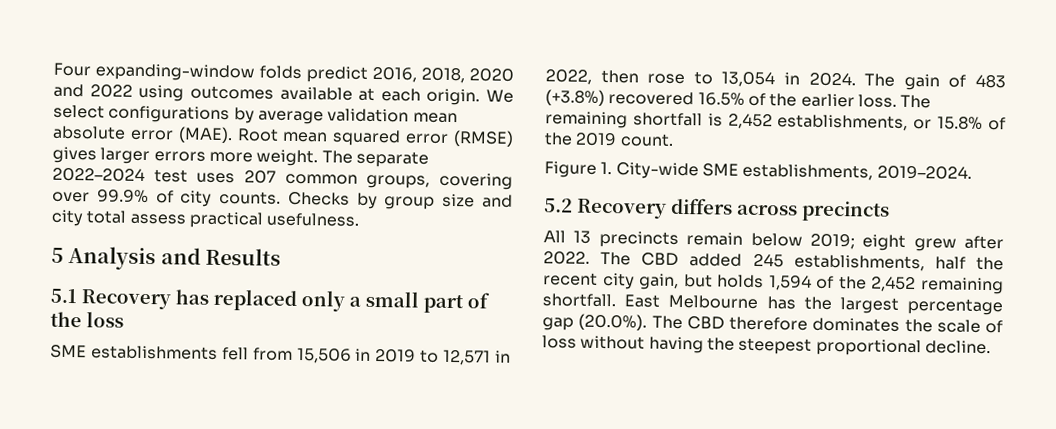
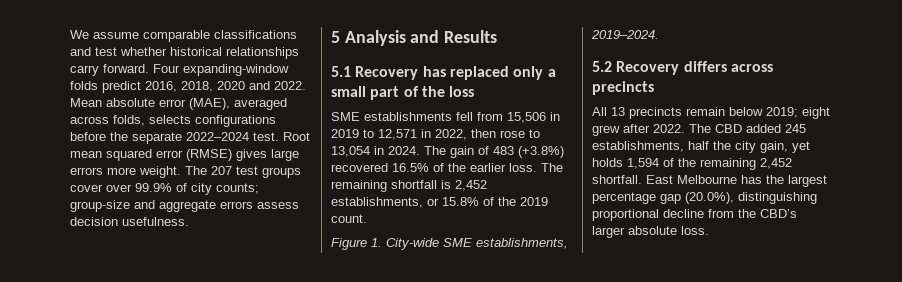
(53, 69) none -> [70,30,297,42] [70,47,299,59] [70,64,149,76] We assume comparable classifications and test whether historical relationships carry forward.
[89,84,514,106] [53,104,458,125] [52,125,233,144] 2022 using outcomes available at each origin. We select configurations by average validation mean absolute error (MAE). -> [274,81,306,90] [70,98,287,110] [70,115,276,127] [70,132,279,144] 2022. Mean absolute error (MAE), averaged across folds, selects configurations before the separate 2022–2024 test.
[100,147,151,165] larger -> [271,149,299,161] large
[355,150,429,168] [52,167,514,190] [52,189,513,210] [51,209,264,229] separate 2022–2024 test uses 207 common groups, covering over 99.9% of city counts. Checks by group size and city total assess practical -> [211,166,301,178] [70,183,259,195] [70,200,299,212] [70,217,118,226] 207 test groups cover over 99.9% of city counts; group-size and aggregate errors assess decision
[543,272,598,286] recent -> (731, 145) none
[683,274,713,288] but -> [792,141,810,153] yet
[871,276,1004,295] 2,452 remaining -> [700,158,792,170] remaining 2,452
[578,313,1003,334] [542,335,991,357] (20.0%). The CBD therefore dominates the scale of loss without having the steepest proportional decline. -> [685,192,817,204] [592,209,797,221] [592,226,709,238] (20.0%), distinguishing proportional decline from the CBD’s larger absolute loss.

